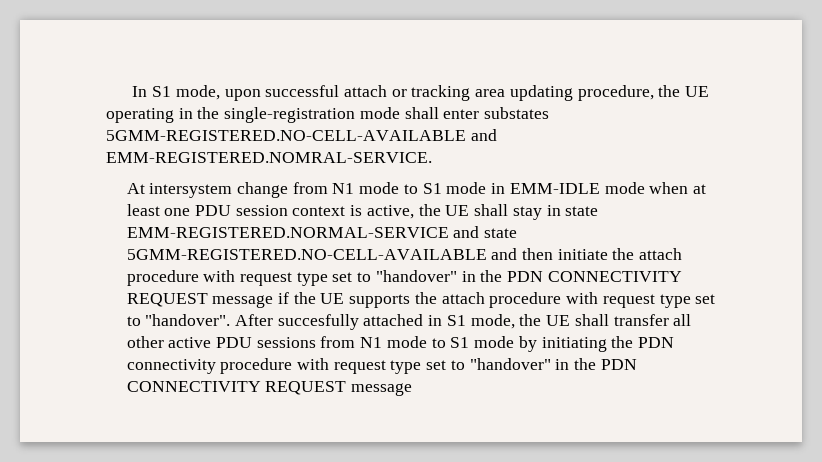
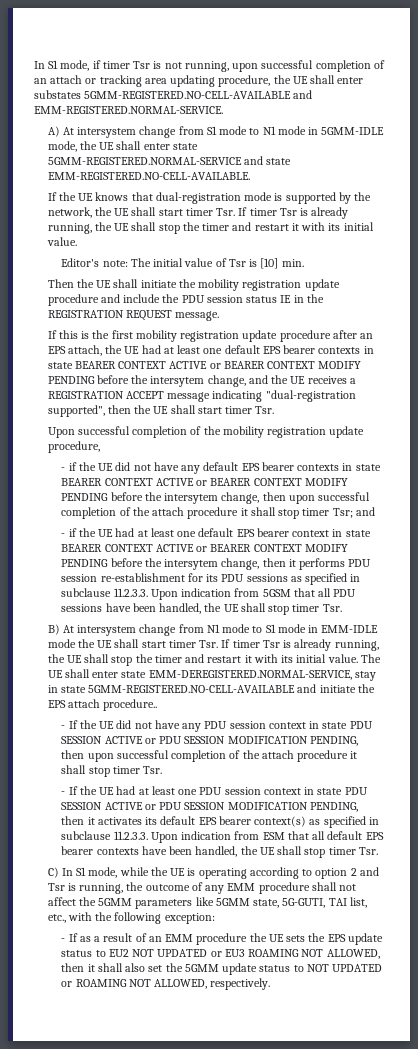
[132,85,340,101] In S1 mode, upon successful -> [34,60,385,72] [34,78,47,84] In S1 mode, if timer Tsr is not running, upon successful completion of an
[106,107,400,123] operating in the single-registration mode -> (308, 80) none
[106,152,432,163] EMM-REGISTERED.NOMRAL-SERVICE. // -> [34,106,223,114] [47,126,385,138] [47,141,198,152] [47,156,292,165] [47,172,250,180] [47,192,372,204] [47,207,349,219] [47,222,374,234] [46,237,77,246] [61,258,304,269] [47,279,340,291] [47,294,324,306] [47,310,220,321] [47,330,374,342] [47,345,374,356] [47,361,362,369] [47,375,356,387] [47,390,356,402] [47,405,275,417] [47,426,365,438] [47,441,100,453] [61,462,381,474] [61,478,348,486] [61,492,371,504] [61,507,375,519] [61,528,371,537] [61,544,348,552] [61,558,372,570] [61,573,361,585] [61,588,357,600] [61,603,342,615] [47,624,60,635] EMM-REGISTERED.NORMAL-SERVICE. // A) At intersystem change from S1 mode to N1 mode in 5GMM-IDLE mode, the UE shall enter state 5GMM-REGISTERED.NORMAL-SERVICE and state EMM-REGISTERED.NO-CELL-AVAILABLE. // If the UE knows that dual-registration mode is supported by the network, the UE shall start timer Tsr. If timer Tsr is already running, the UE shall stop the timer and restart it with its initial value. // Editor's note: The initial value of Tsr is [10] min. // Then the UE shall initiate the mobility registration update procedure and include the PDU session status IE in the REGISTRATION REQUEST message. // If this is the first mobility registration update procedure after an EPS attach, the UE had at least one default EPS bearer contexts in state BEARER CONTEXT ACTIVE or BEARER CONTEXT MODIFY PENDING before the intersytem change, and the UE receives a REGISTRATION ACCEPT message indicating "dual-registration supported", then the UE shall start timer Tsr. // Upon successful completion of the mobility registration update procedure, // - if the UE did not have any default EPS bearer contexts in state BEARER CONTEXT ACTIVE or BEARER CONTEXT MODIFY PENDING before the intersytem change, then upon successful completion of the attach procedure it shall stop timer Tsr; and // - if the UE had at least one default EPS bearer context in state BEARER CONTEXT ACTIVE or BEARER CONTEXT MODIFY PENDING before the intersytem change, then it performs PDU session re-establishment for its PDU sessions as specified in subclause 11.2.3.3. Upon indication from 5GSM that all PDU sessions have been handled, the UE shall stop timer Tsr. // B)
[649,182,689,194] when -> [77,639,379,651] [47,654,381,666] [47,669,376,681] [47,684,375,693] [47,699,158,711] [61,720,373,732] [61,736,358,746] [61,750,358,762] [61,765,163,777] [61,786,136,795] the UE shall start timer Tsr. If timer Tsr is already running, the UE shall stop the timer and restart it with its initial value. The UE shall enter state EMM-DEREGISTERED.NORMAL-SERVICE, stay in state 5GMM-REGISTERED.NO-CELL-AVAILABLE and initiate the EPS attach procedure.. // - If the UE did not have any PDU session context in state PDU SESSION ACTIVE or PDU SESSION MODIFICATION PENDING, then upon successful completion of the attach procedure it shall stop timer Tsr. // - If the UE had
[350,204,599,220] [126,226,518,238] [126,248,683,260] [126,270,682,286] [126,292,716,308] [126,314,692,330] [126,336,674,352] [126,358,637,374] [126,381,413,396] is active, the UE shall stay in state EMM-REGISTERED.NORMAL-SERVICE and state 5GMM-REGISTERED.NO-CELL-AVAILABLE and then initiate the attach procedure with request type set to "handover" in the PDN CONNECTIVITY REQUEST message if the UE supports the attach procedure with request type set to "handover". After succesfully attached in S1 mode, the UE shall transfer all other active PDU sessions from N1 mode to S1 mode by initiating the PDN connectivity procedure with request type set to "handover" in the PDN CONNECTIVITY REQUEST message -> [304,787,368,795] [61,802,358,812] [61,816,379,828] [61,831,384,843] [61,846,378,858] [47,867,379,879] [47,882,357,894] [47,897,367,909] [47,912,215,924] [61,933,383,945] [61,949,380,959] [61,963,383,975] [61,978,271,990] in state PDU SESSION ACTIVE or PDU SESSION MODIFICATION PENDING, then it activates its default EPS bearer context(s) as specified in subclause 11.2.3.3. Upon indication from ESM that all default EPS bearer contexts have been handled, the UE shall stop timer Tsr. // C) In S1 mode, while the UE is operating according to option 2 and Tsr is running, the outcome of any EMM procedure shall not affect the 5GMM parameters like 5GMM state, 5G-GUTI, TAI list, etc., with the following exception: // - If as a result of an EMM procedure the UE sets the EPS update status to EU2 NOT UPDATED or EU3 ROAMING NOT ALLOWED, then it shall also set the 5GMM update status to NOT UPDATED or ROAMING NOT ALLOWED, respectively.

